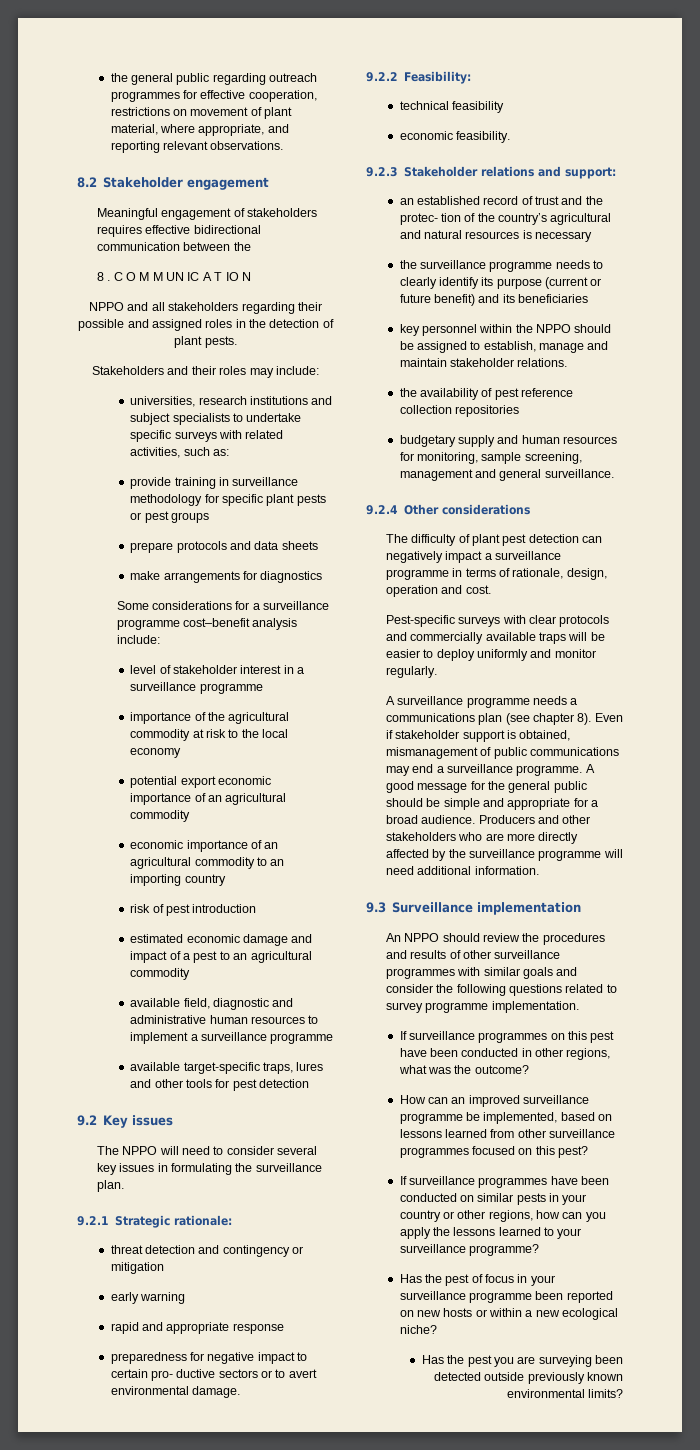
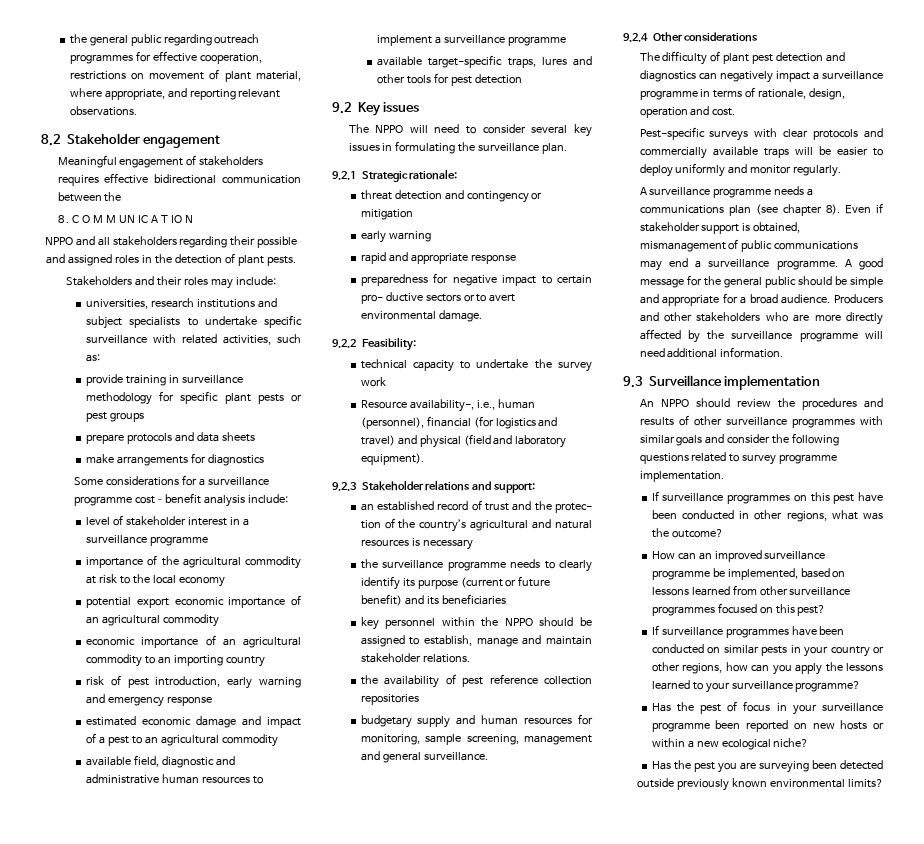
[174,431,217,442] surveys -> [86,335,148,344] surveillance
[192,904,257,913] introduction -> [155,676,301,689] [86,694,213,707] introduction, early warning and emergency response
[451,101,504,113] [399,131,510,143] feasibility // economic feasibility. -> [412,359,592,372] [360,377,386,387] [360,399,535,412] [360,416,558,429] [360,434,567,448] [360,453,424,465] capacity to undertake the survey work // Resource availability-, i.e., human (personnel), financial (for logistics and travel) and physical (field and laboratory equipment).
(579, 538) none -> [826,52,846,62] [639,70,696,82] and diagnostics

